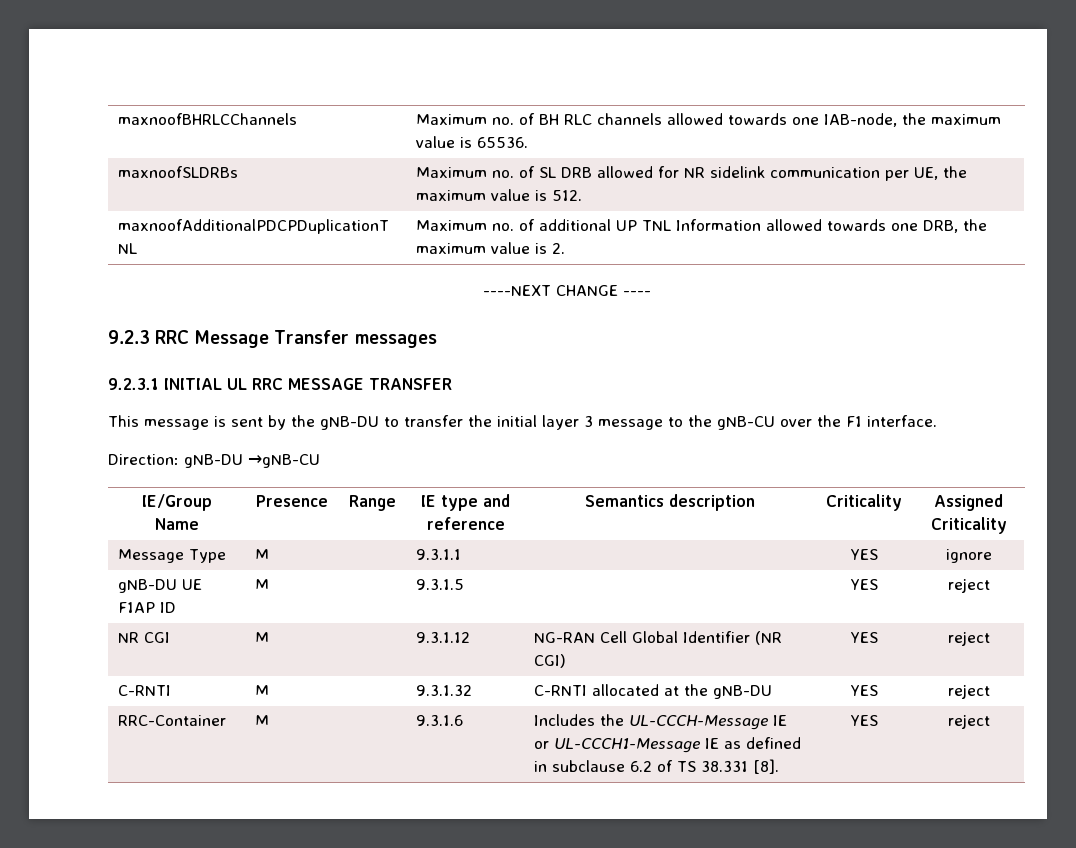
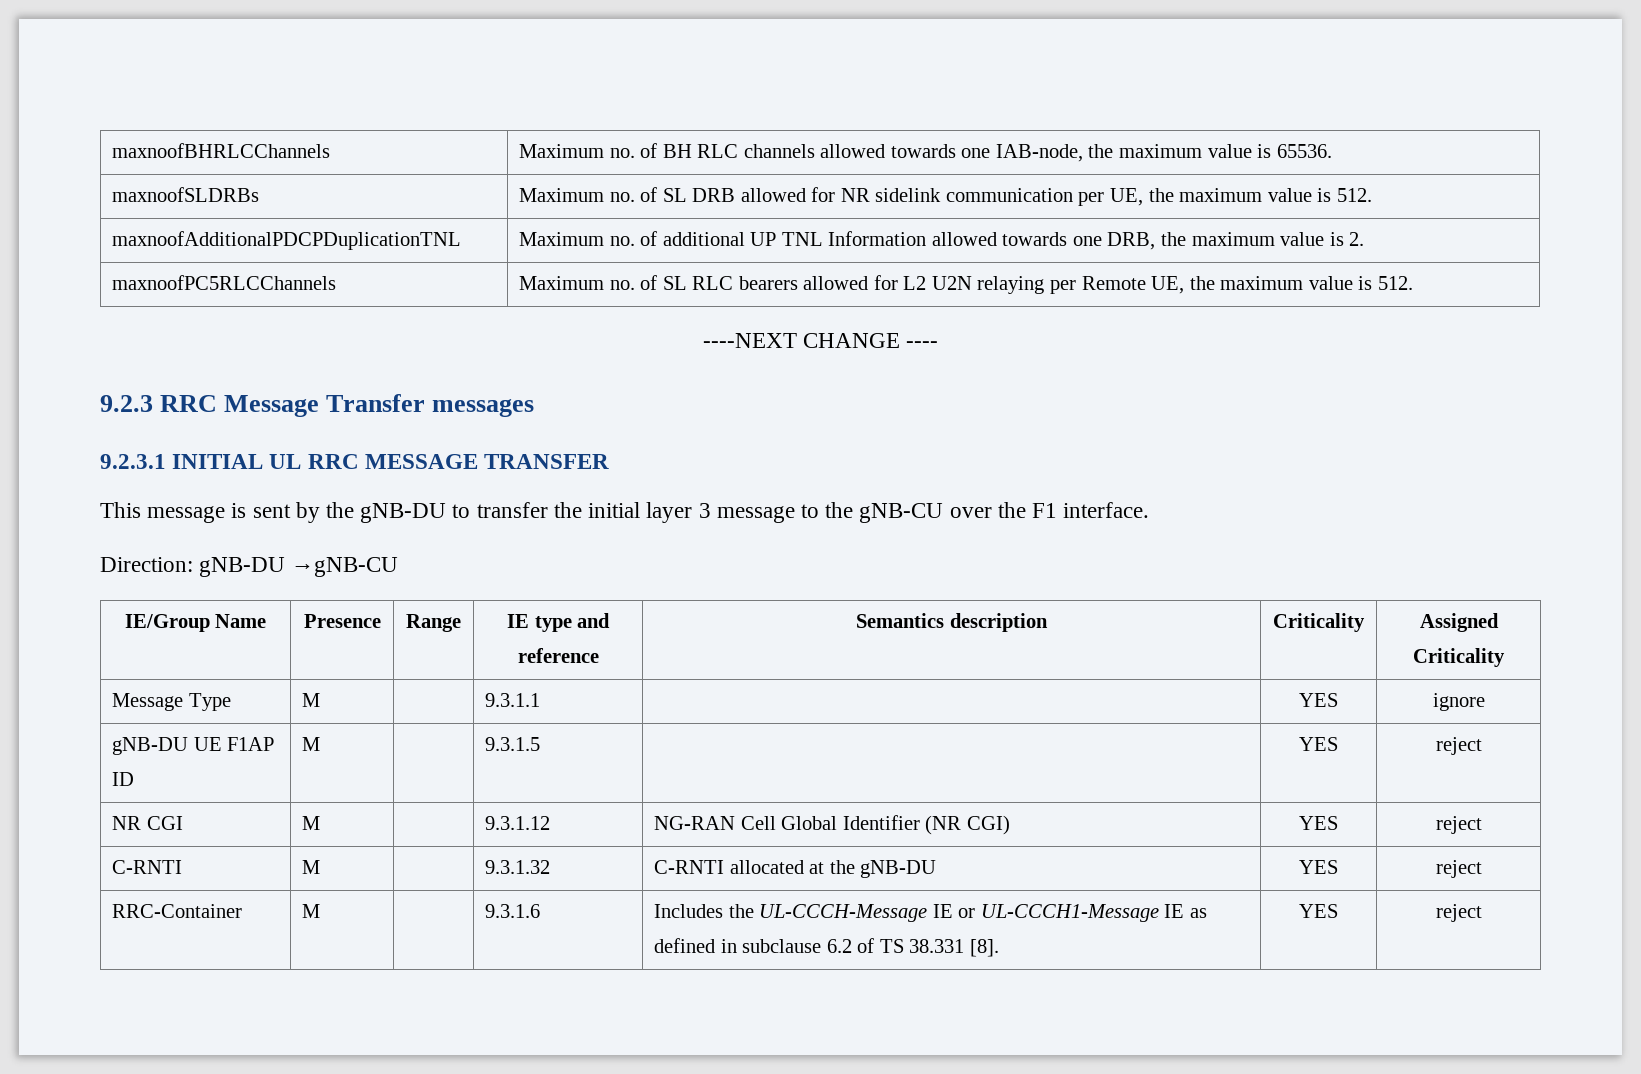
(566, 248) none -> [112,275,337,290] [519,275,1413,294] // maxnoofPC5RLCChannels | Maximum no. of SL RLC bearers allowed for L2 U2N relaying per Remote UE, the maximum value is 512.

